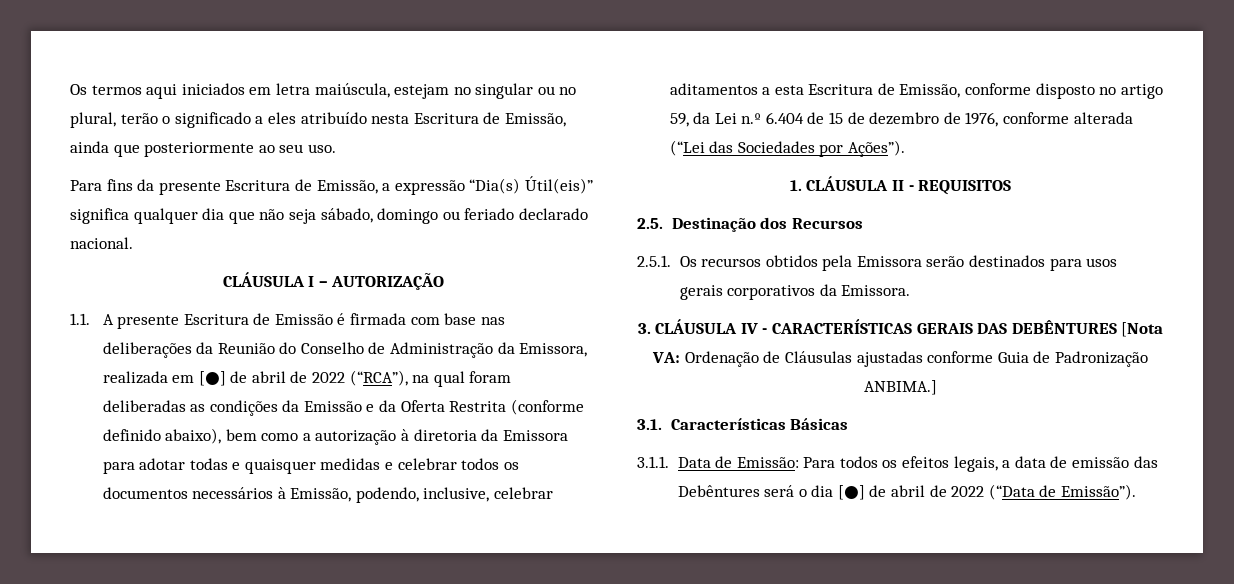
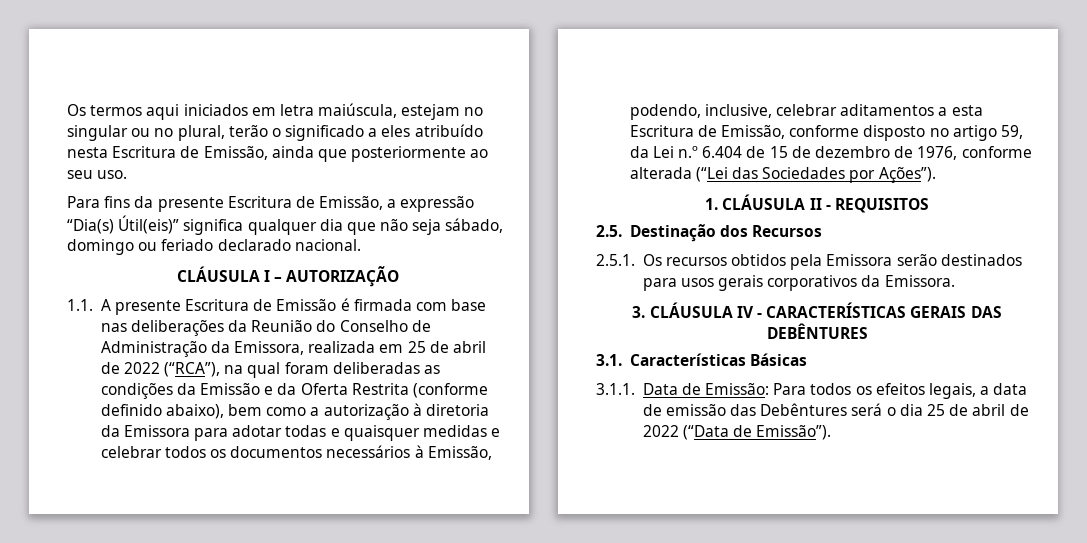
[198,371,226,386] [●] -> [407,341,426,353] 25
[1121,322,1164,337] [652,351,1148,367] [864,380,937,395] [Nota VA: Ordenação de Cláusulas ajustadas conforme Guia de Padronização ANBIMA.] -> (868, 331) none
[837,485,865,500] [●] -> [927,404,946,416] 25

